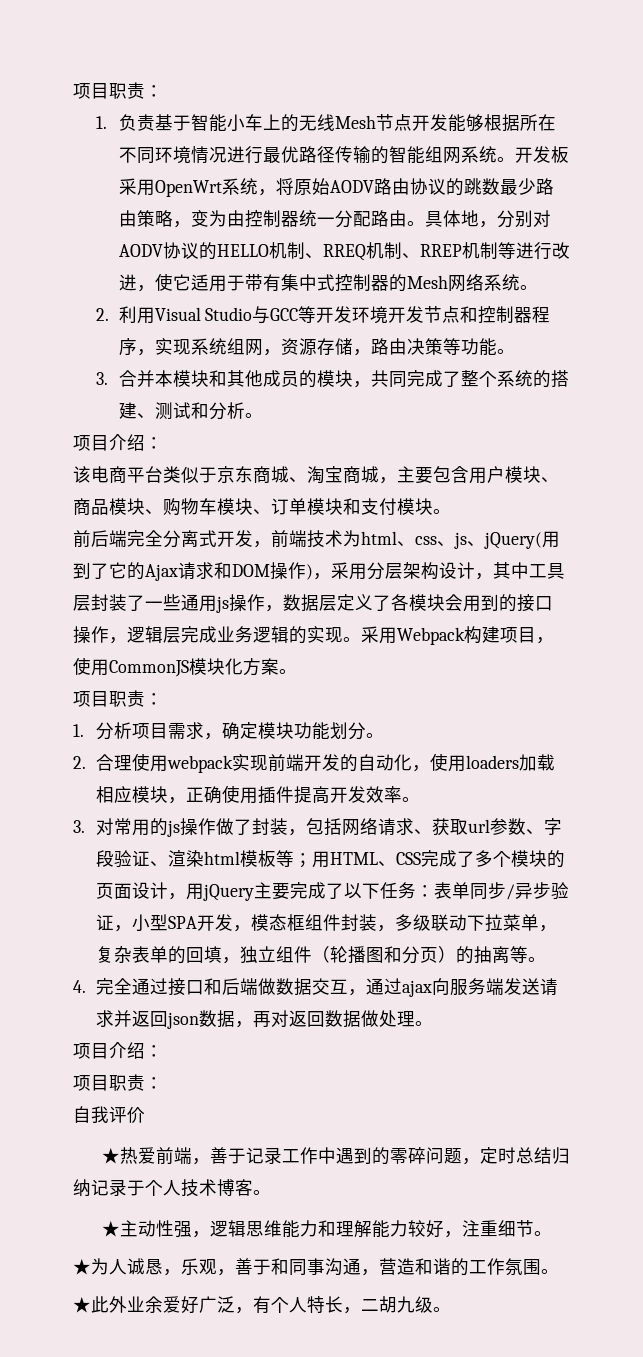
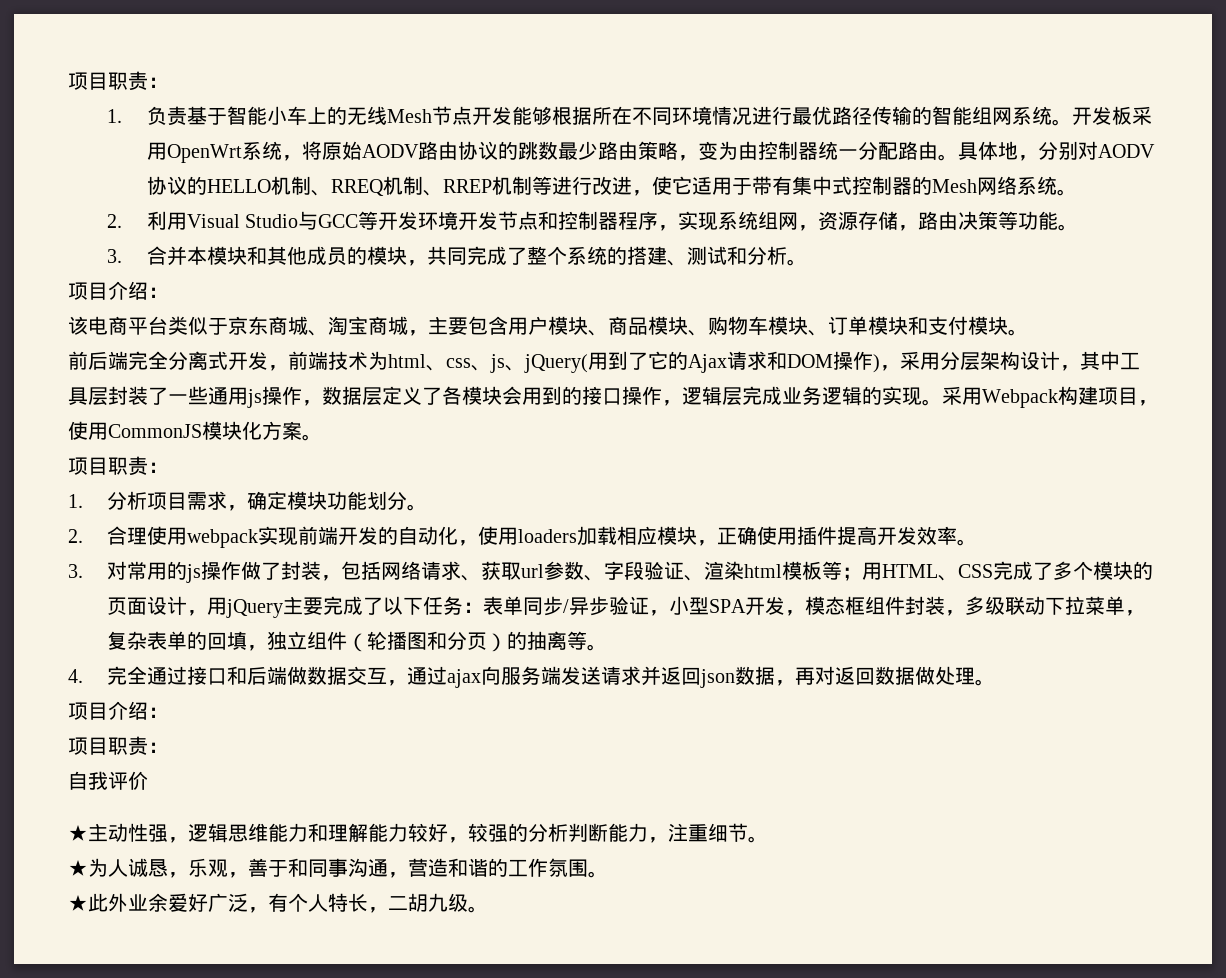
[101,1147,570,1165] [73,1179,271,1197] // ★热爱前端，善于记录工作中遇到的零碎问题，定时总结归纳记录于个人技术博客。 -> (148, 780) none
(462, 1234) none -> [468,823,668,843] 较强的分析判断能力，

